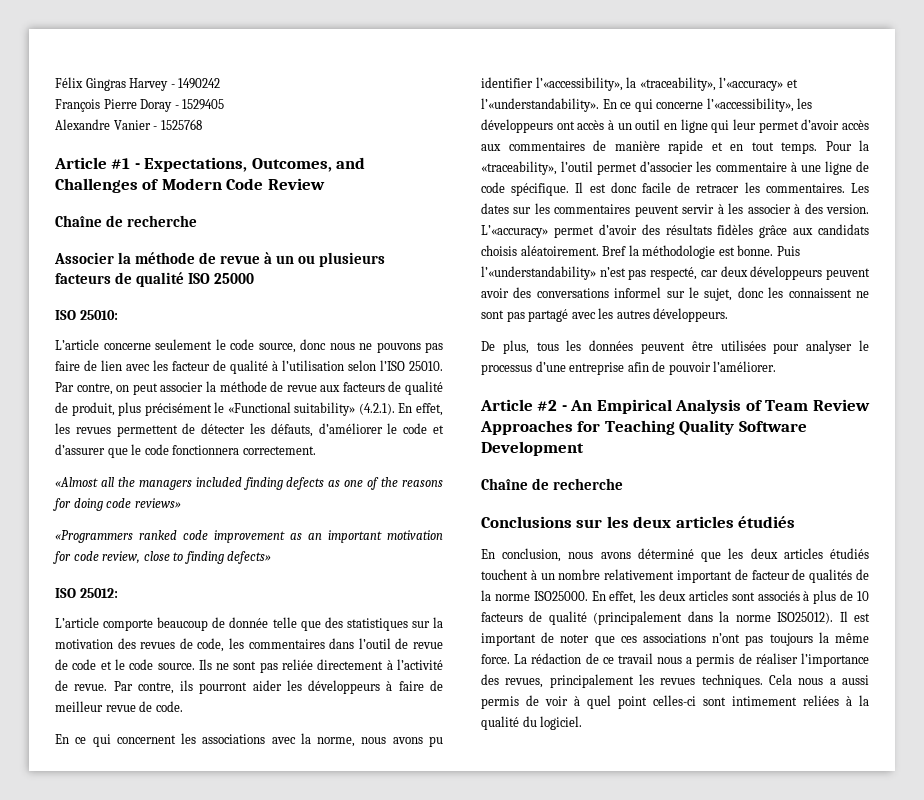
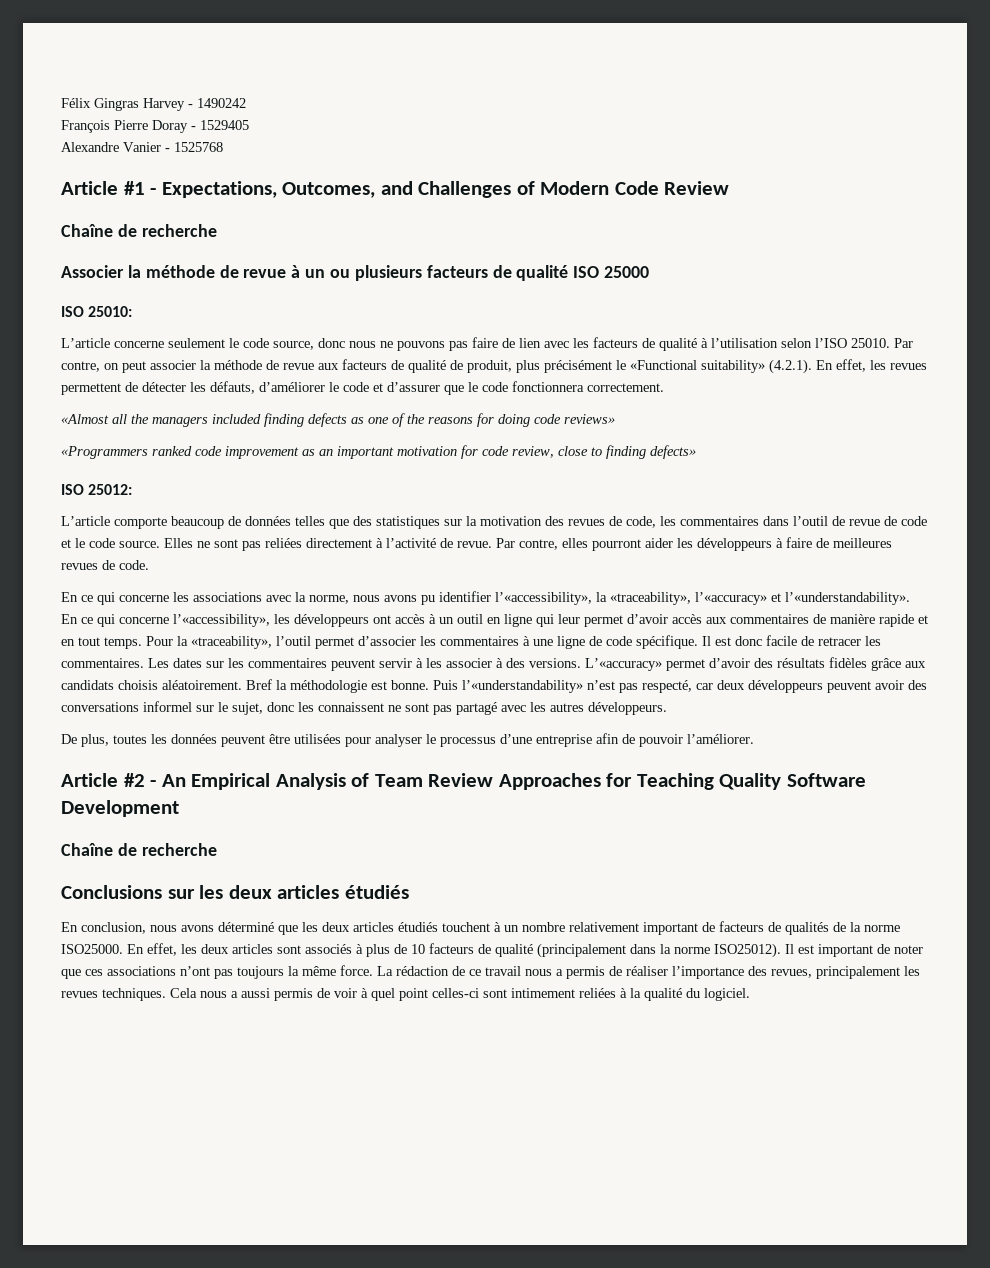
[172,361,210,371] facteur -> [593,337,638,348] facteurs
[229,617,297,628] donnée telle -> [245,516,325,526] données telles
[198,659,314,673] Ils ne sont pas reliée -> [164,538,302,551] Elles ne sont pas reliées
[180,680,194,691] ils -> [562,538,588,548] elles
[55,701,136,712] meilleur revue -> [833,538,892,548] [61,563,98,570] meilleures revues
[116,735,176,744] concernent -> [119,595,169,602] concerne
[715,162,787,172] commentaire -> [440,636,519,646] commentaires
[825,204,869,214] version. -> [529,658,581,668] versions.
[536,342,559,351] tous -> [113,735,147,744] toutes
[751,570,790,580] facteur -> [719,921,764,932] facteurs

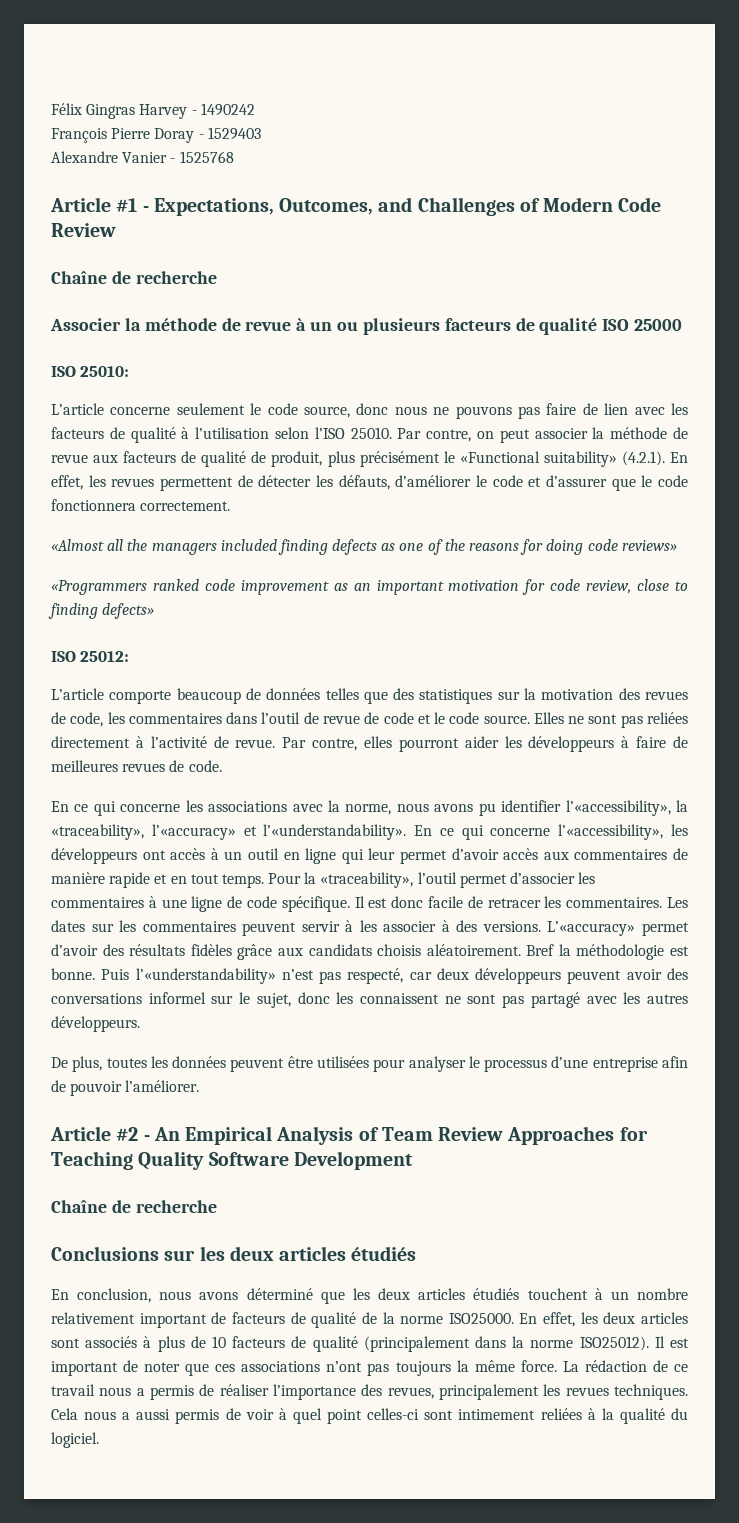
[200,120,249,130] 1529405 -> [207,127,261,140] 1529403
[785,922,829,935] qualités -> [311,1312,357,1328] qualité

